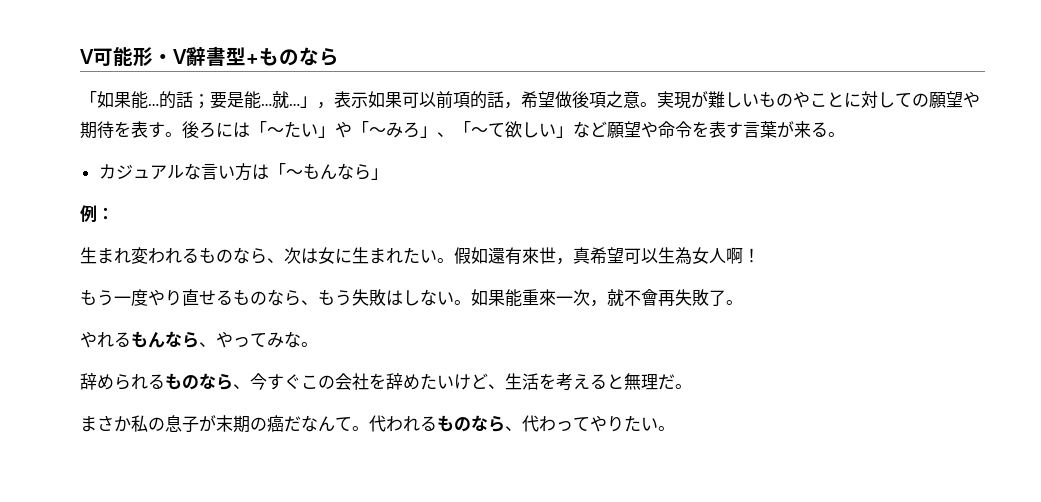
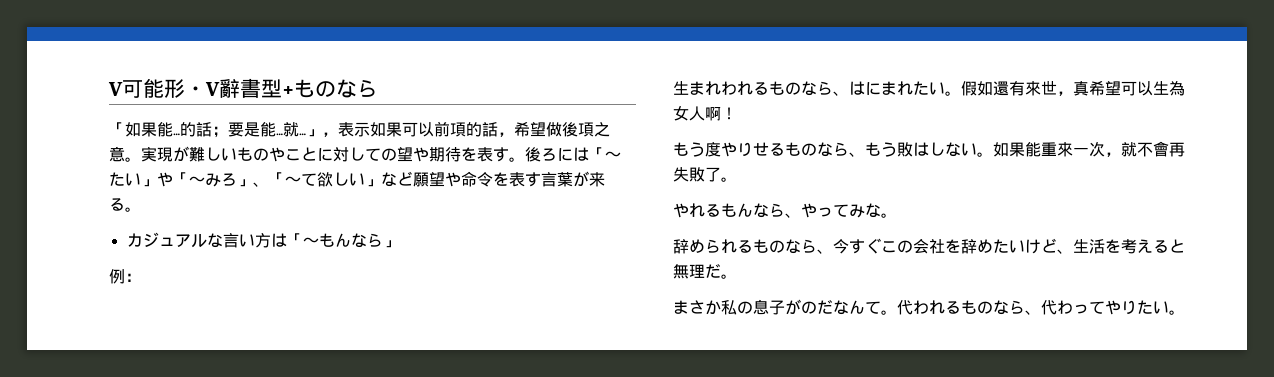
[929,92,946,108] 願 -> (397, 154) none
[131,247,369,264] 変われるものなら、次は女に生 -> [721,81,881,96] われるものなら、はに
[114,289,199,306] 一度やり直 -> [705,142,753,157] 度やり
[352,289,369,306] 失 -> (897, 149) none
[216,415,284,433] 末期の癌 -> [801,301,817,314] の

